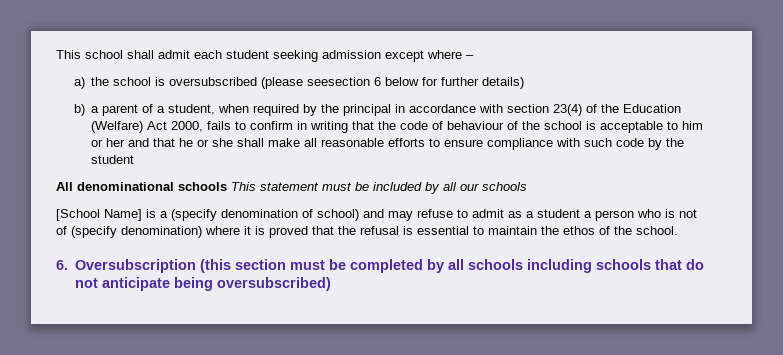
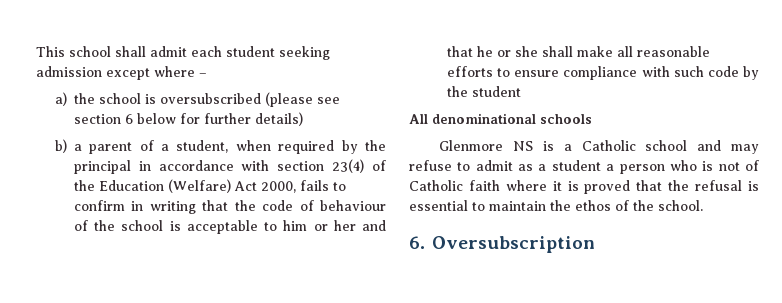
[307,77,371,86] seesection -> [316,97,340,104] [73,114,121,124] see section
[231,182,527,194] [56,209,359,221] This statement must be included by all our schools // [School Name] is a (specify denomination of school) -> [439,140,688,151] // Glenmore NS is a Catholic school
[71,226,202,238] (specify denomination) -> [409,180,500,191] Catholic faith
[199,259,704,273] [74,277,331,291] (this section must be completed by all schools including schools that do not anticipate being oversubscribed) -> (595, 244) none

